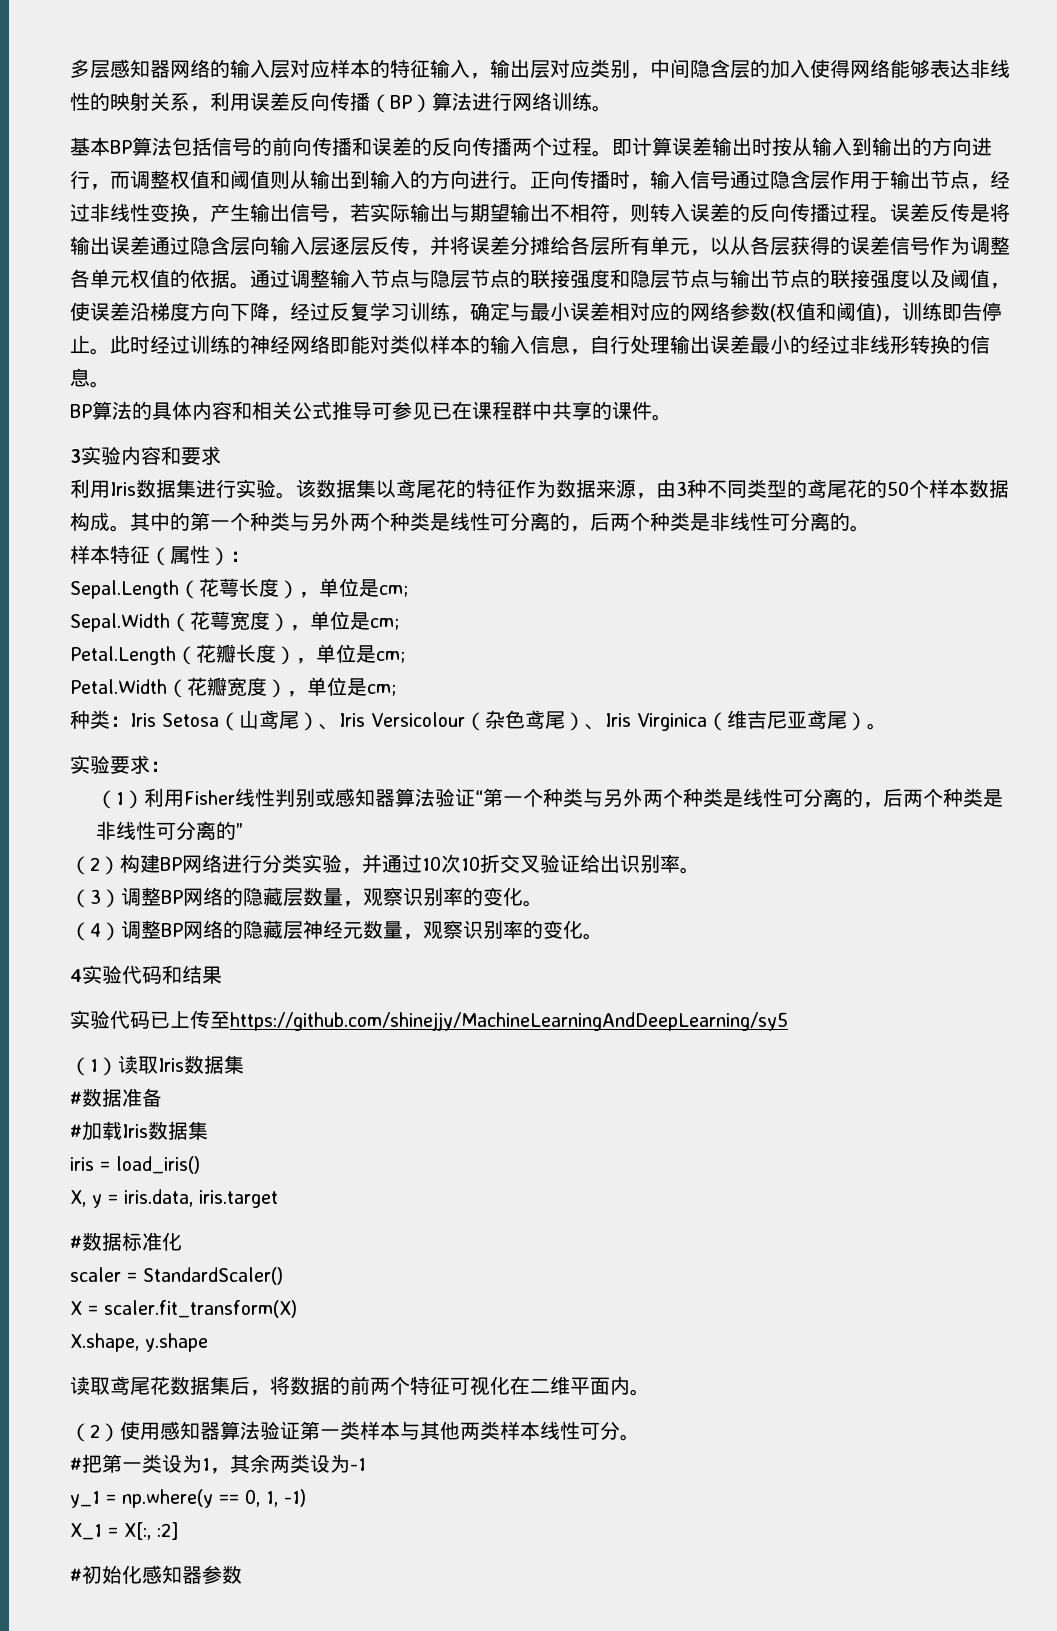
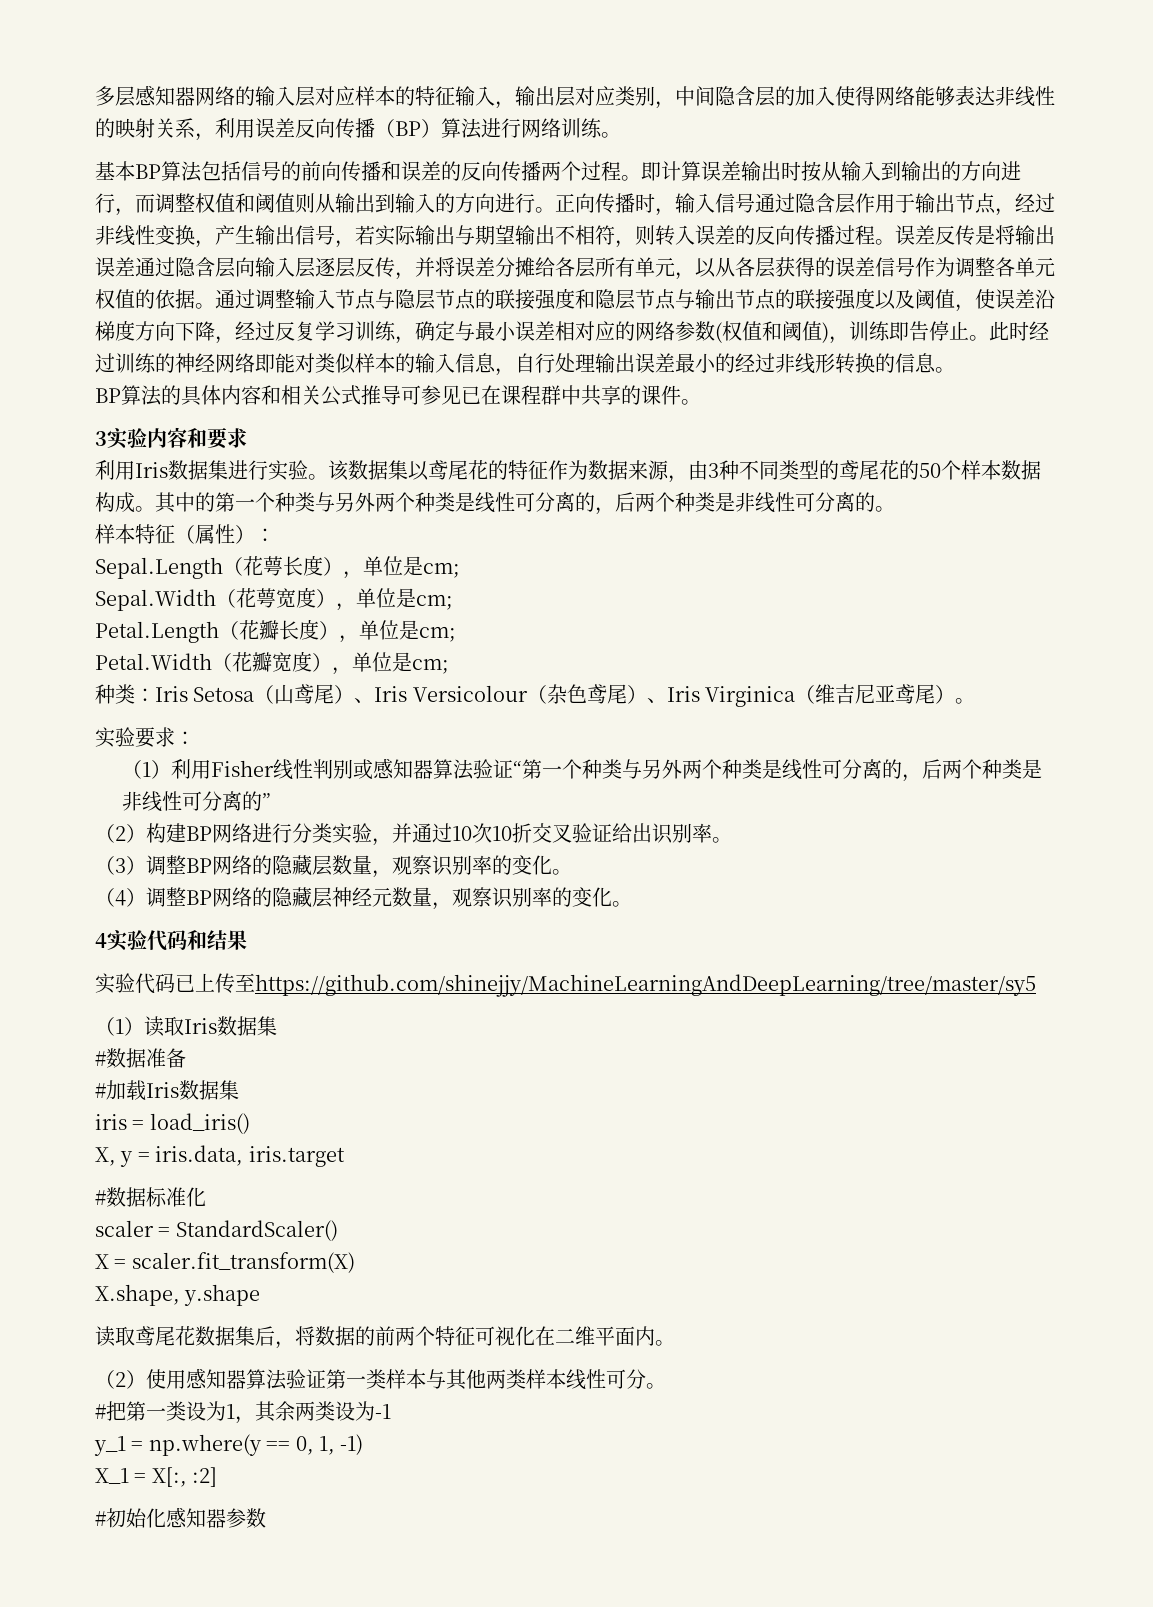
[230,1012,788,1031] https://github.com/shinejjy/MachineLearningAndDeepLearning/sy5 -> [255,974,1036,997] https://github.com/shinejjy/MachineLearningAndDeepLearning/tree/master/sy5

